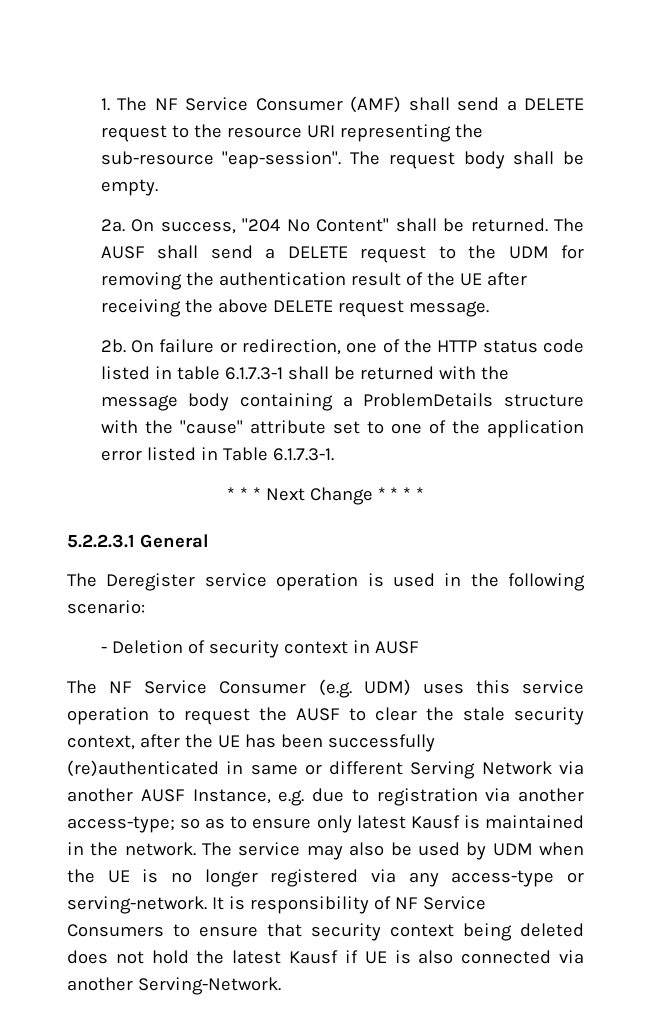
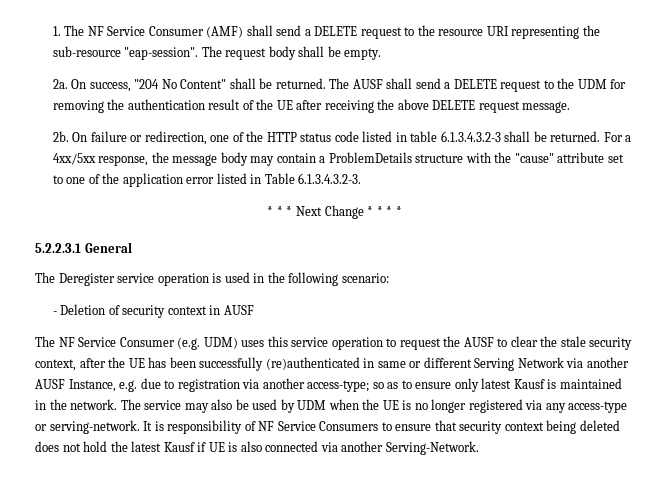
[224,366,476,380] 6.1.7.3-1 shall be returned with -> [440,131,632,142] [52,153,149,166] 6.1.3.4.3.2-3 shall be returned. For a 4xx/5xx response,
[239,393,333,411] containing -> [250,153,316,166] may contain
[272,448,334,461] 6.1.7.3-1. -> [298,173,362,184] 6.1.3.4.3.2-3.

